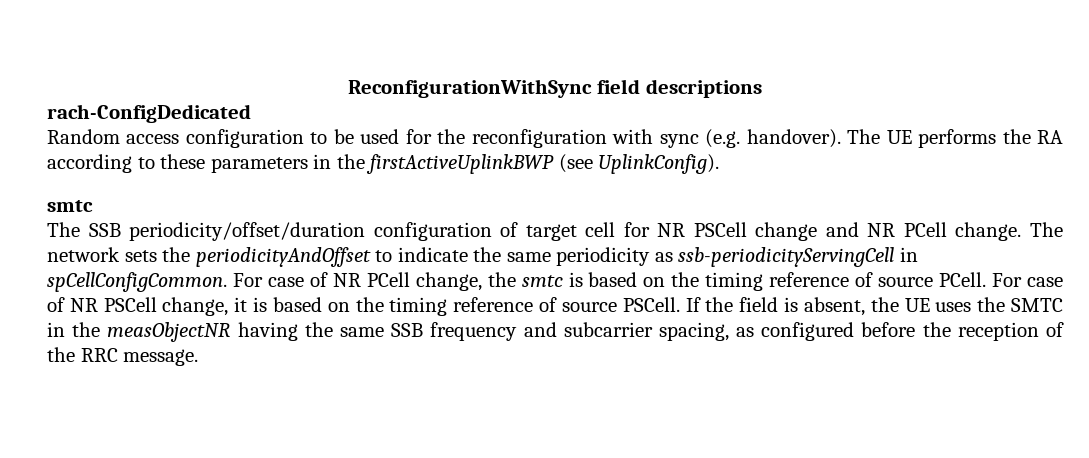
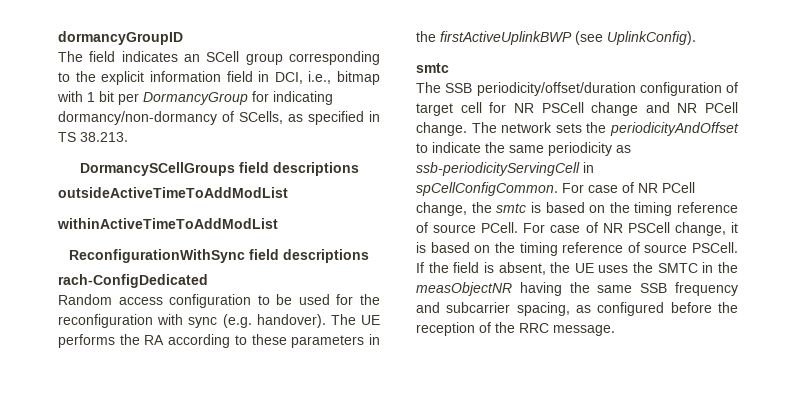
(348, 88) none -> [58,31,183,45] [58,51,380,65] [58,71,380,85] [57,91,333,105] [58,111,380,125] [58,132,128,142] [79,162,359,176] [58,187,288,198] [57,218,278,229] dormancyGroupID // The field indicates an SCell group corresponding to the explicit information field in DCI, i.e., bitmap with 1 bit per DormancyGroup for indicating dormancy/non-dormancy of SCells, as specified in TS 38.213. // DormancySCellGroups field descriptions // outsideActiveTimeToAddModList // withinActiveTimeToAddModList //

